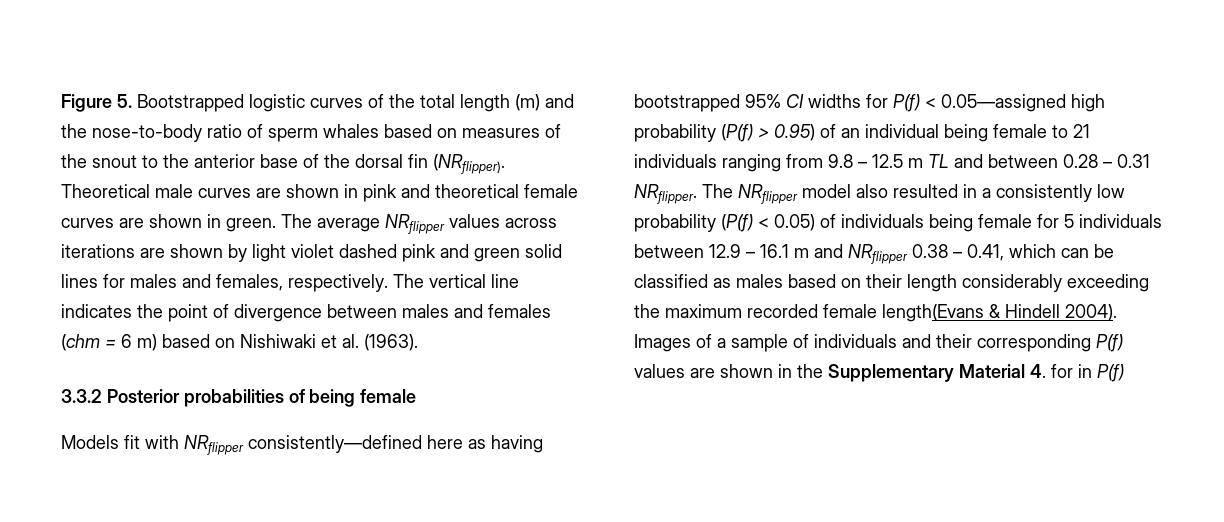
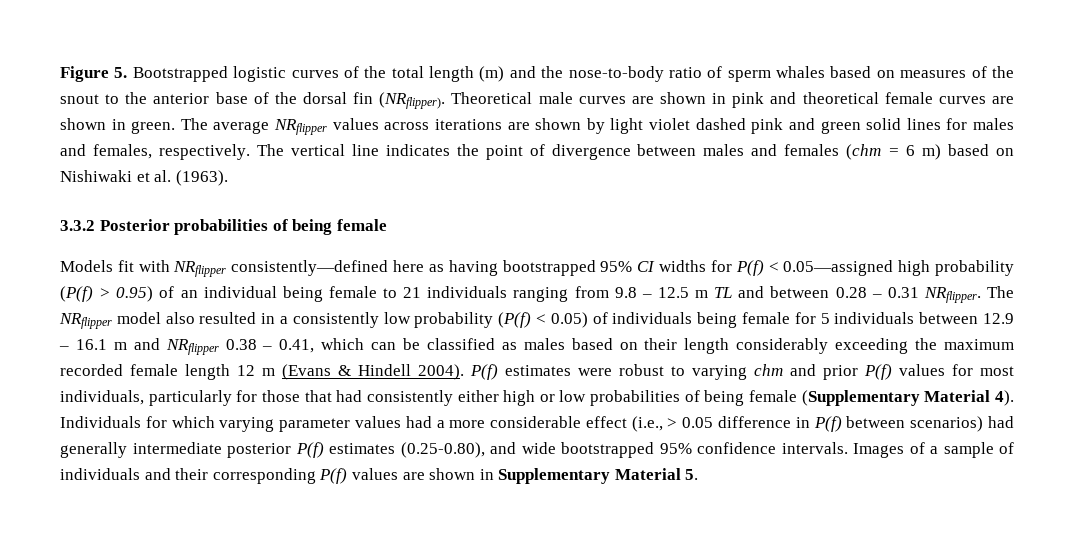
[882,304,1117,322] length(Evans & Hindell 2004). -> [185,364,1014,380] [60,390,1014,406] [60,416,1014,432] [60,442,848,458] length 12 m (Evans & Hindell 2004). P(f) estimates were robust to varying chm and prior P(f) values for most individuals, particularly for those that had consistently either high or low probabilities of being female (Supplementary Material 4). Individuals for which varying parameter values had a more considerable effect (i.e., > 0.05 difference in P(f) between scenarios) had generally intermediate posterior P(f) estimates (0.25-0.80), and wide bootstrapped 95% confidence intervals.
[797,364,823,378] the -> (494, 474) none
[1030,364,1124,382] 4. for in P(f) -> [685,469,699,480] 5.

